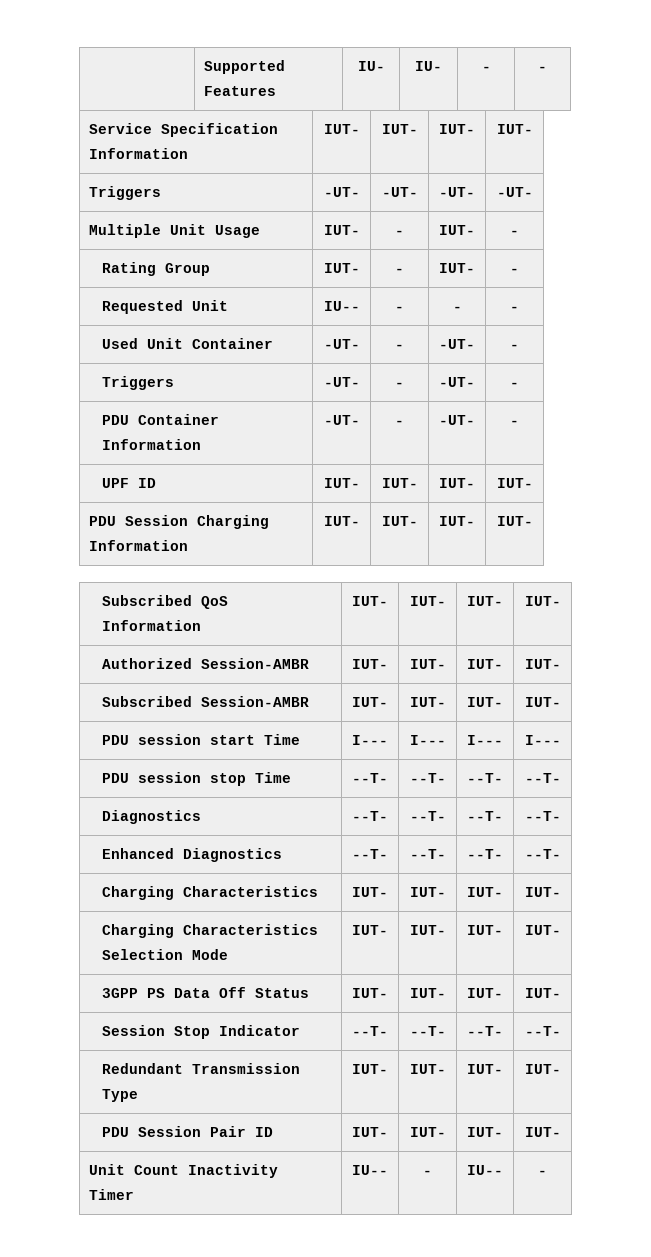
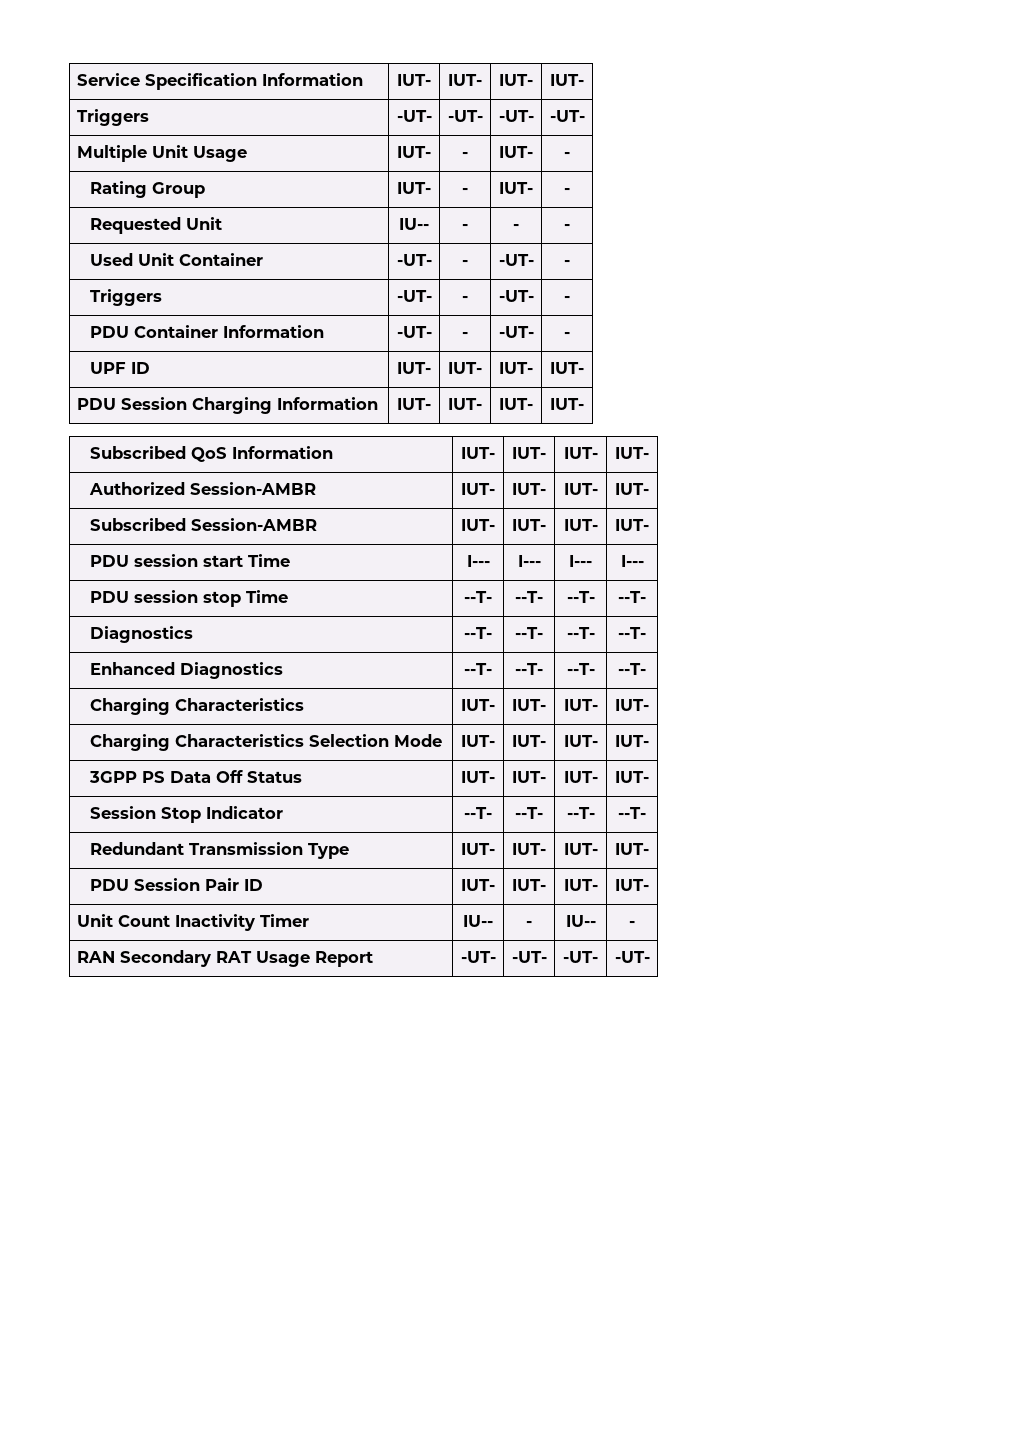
[204,60,286,74] [204,86,277,96] [357,61,385,71] [415,61,442,71] [481,66,491,71] [538,66,547,71] | Supported Features | IU- | IU- | - | - // -> (76, 79) none
(547, 1172) none -> [76,950,373,967] [460,951,496,963] [511,951,547,963] [563,951,598,963] [614,951,650,963] // RAN Secondary RAT Usage Report | -UT- | -UT- | -UT- | -UT-

